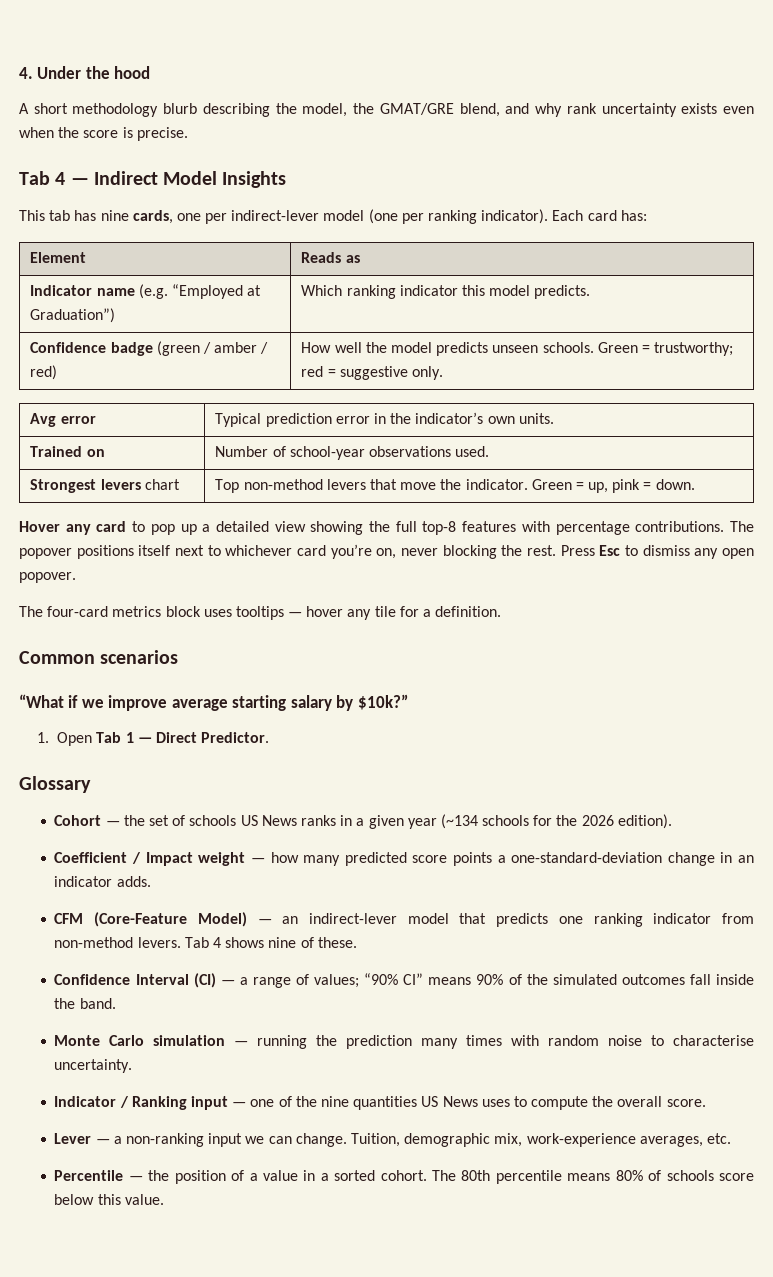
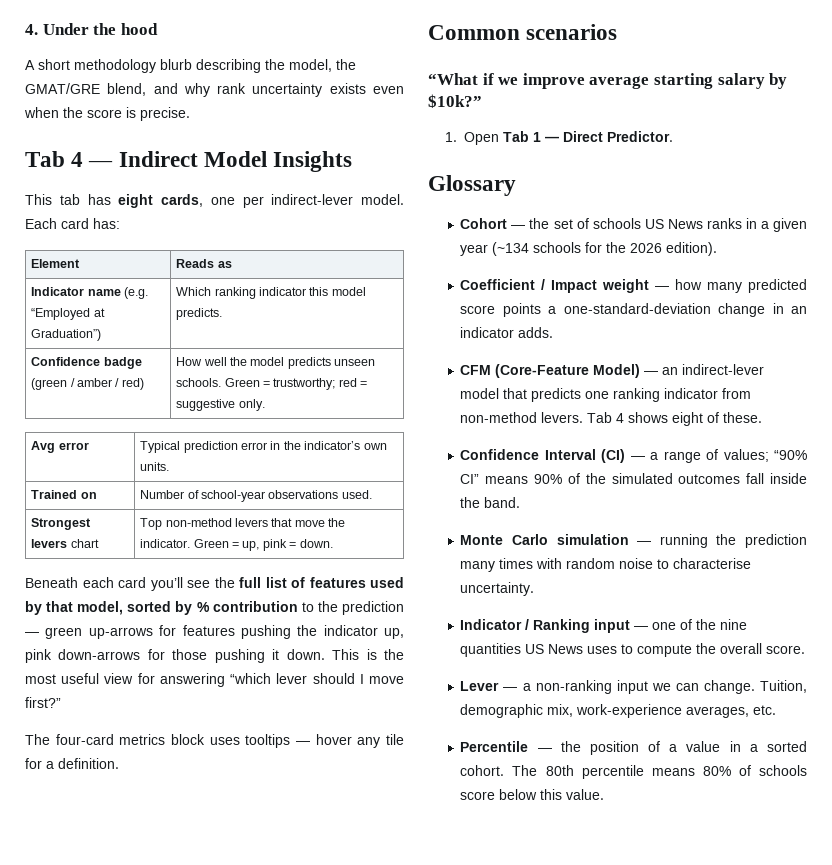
[100,210,129,221] nine -> [118,194,154,208] eight
[323,209,549,224] model (one per ranking indicator). -> [361,194,404,205] model.
[19,521,754,535] [19,544,754,559] [19,572,76,583] Hover any card to pop up a detailed view showing the full top-8 features with percentage contributions. The popover positions itself next to whichever card you’re on, never blocking the rest. Press Esc to dismiss any open popover. -> [25,577,404,591] [25,601,404,615] [25,625,404,639] [25,649,405,663] [25,673,405,687] [25,697,61,708] Beneath each card you’ll see the full list of features used by that model, sorted by % contribution to the prediction — green up-arrows for features pushing the indicator up, pink down-arrows for those pushing it down. This is the most useful view for answering “which lever should I move first?”
[268,937,297,948] nine -> [672,412,704,426] eight

